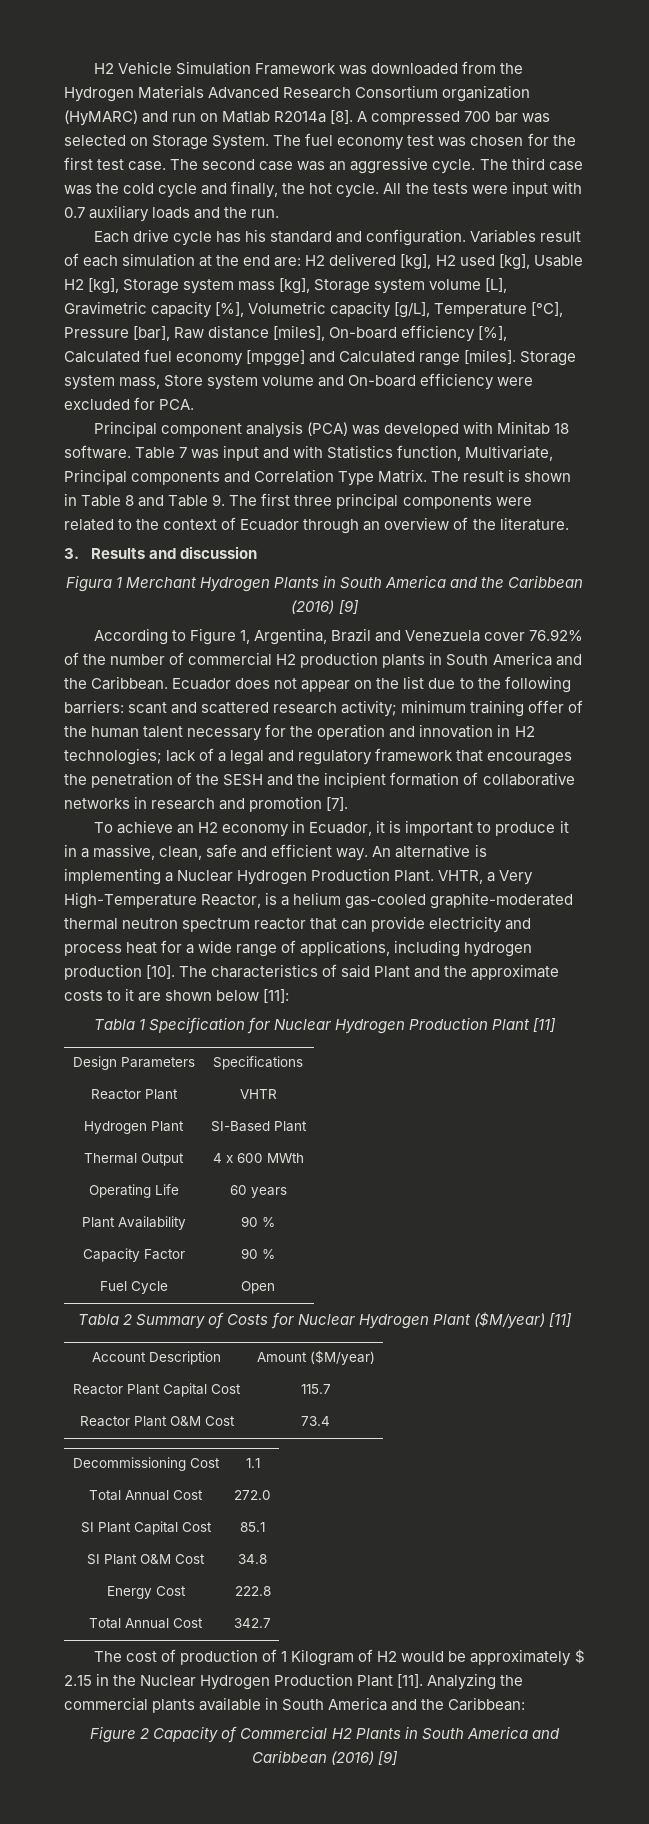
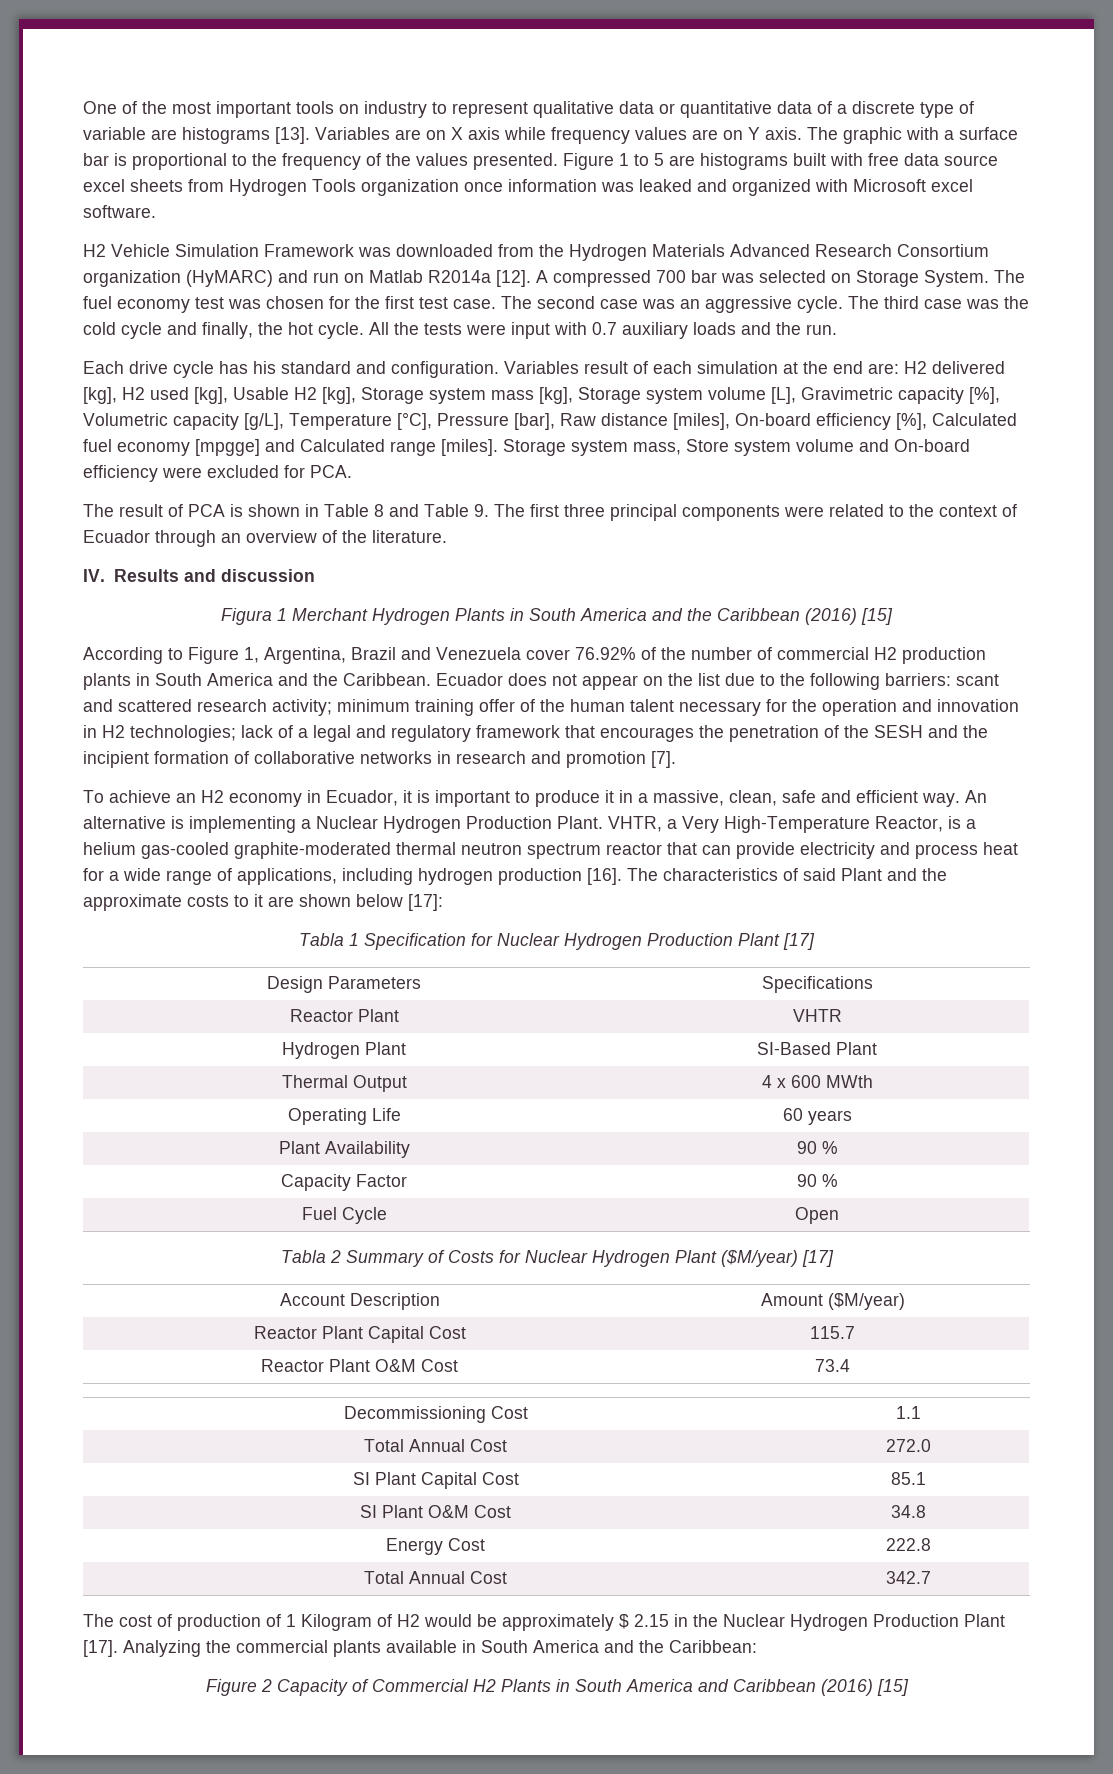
(93, 68) none -> [83,101,974,118] [83,127,1018,144] [83,153,998,170] [83,179,973,196] [83,205,156,218] One of the most important tools on industry to represent qualitative data or quantitative data of a discrete type of variable are histograms [13]. Variables are on X axis while frequency values are on Y axis. The graphic with a surface bar is proportional to the frequency of the values presented. Figure 1 to 5 are histograms built with free data source excel sheets from Hydrogen Tools organization once information was leaked and organized with Microsoft excel software. //
[330,110,354,124] [8]. -> [496,270,531,287] [12].
[93,421,570,438] [64,445,554,461] [64,469,505,486] Principal component analysis (PCA) was developed with Minitab 18 software. Table 7 was input and with Statistics function, Multivariate, Principal components and Correlation Type Matrix. The result -> [83,504,225,517] The result of PCA
[64,548,79,559] 3. -> [83,569,105,582] IV.
[338,600,359,614] [9] -> [861,608,893,625] [15]
[146,965,176,979] [10]. -> [587,868,622,885] [16].
[263,989,290,1003] [11]: -> [408,894,443,911] [17]:
[533,1018,557,1032] [11] -> [783,933,815,950] [17]
[548,1313,572,1327] [11] -> [801,1250,834,1267] [17]
[397,1674,424,1688] [11]. -> [83,1640,118,1657] [17].
[378,1751,399,1765] [9] -> [876,1679,909,1696] [15]

